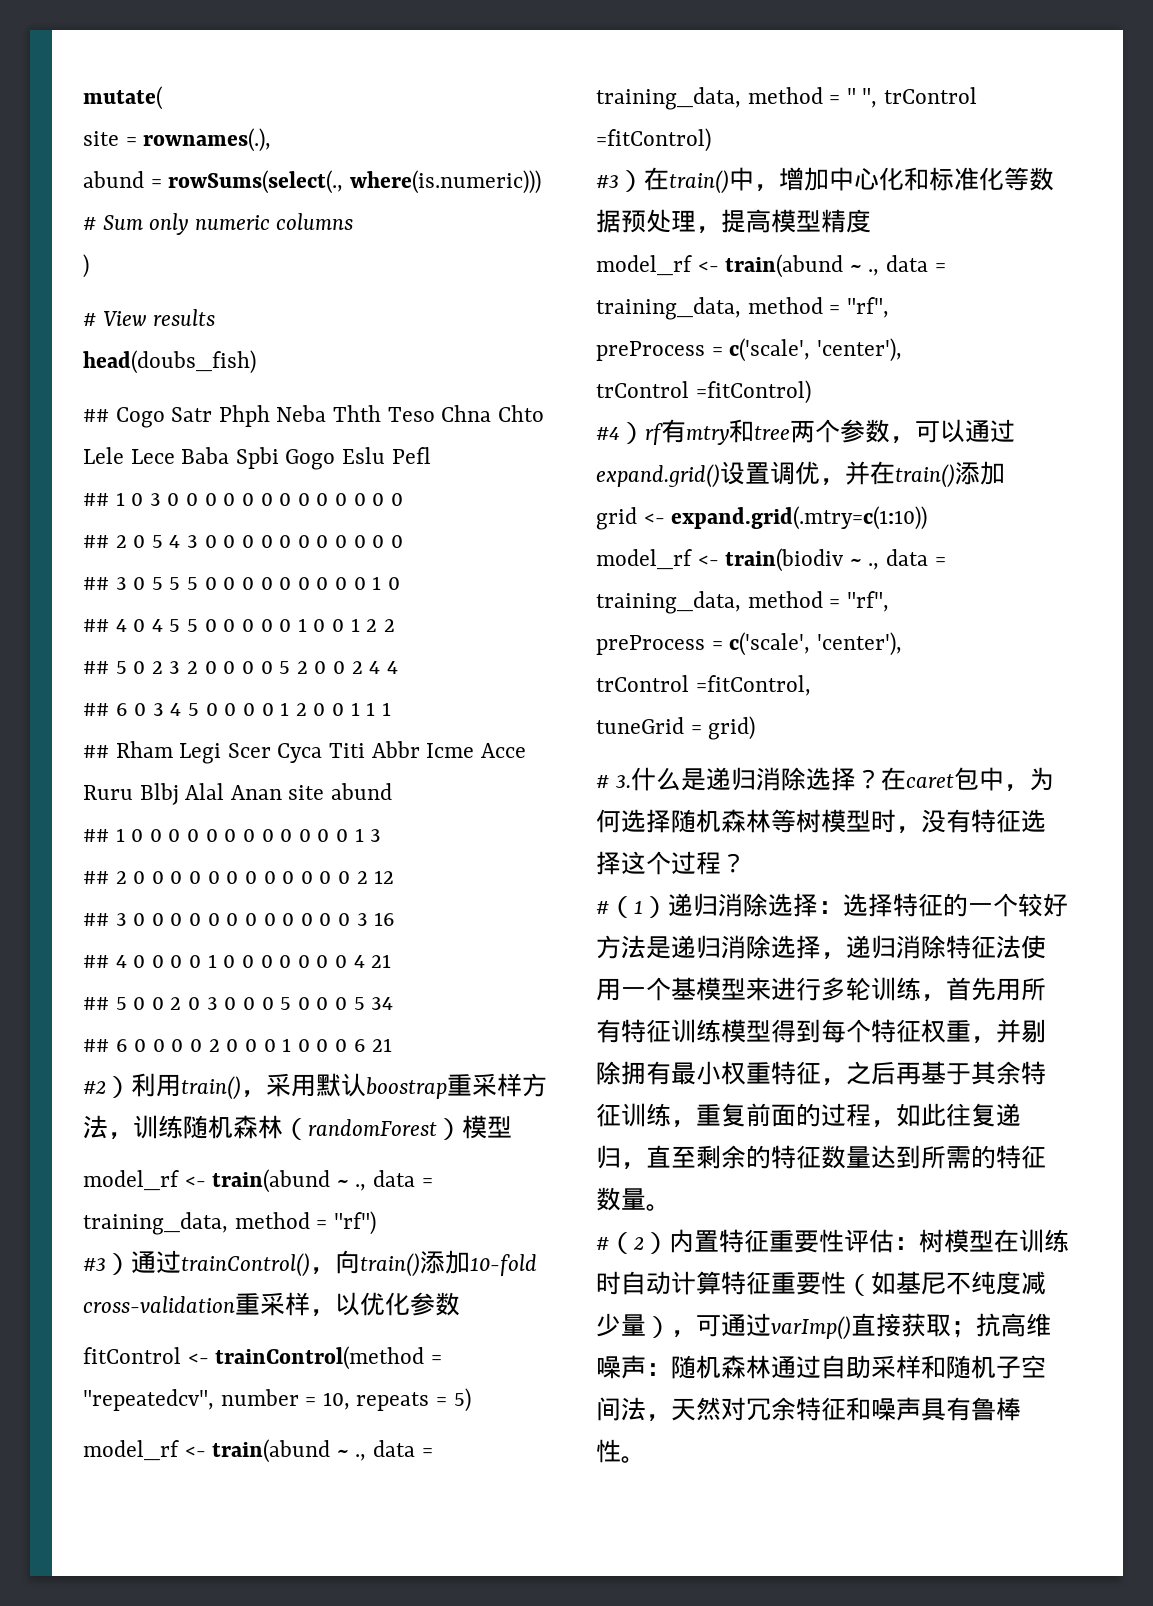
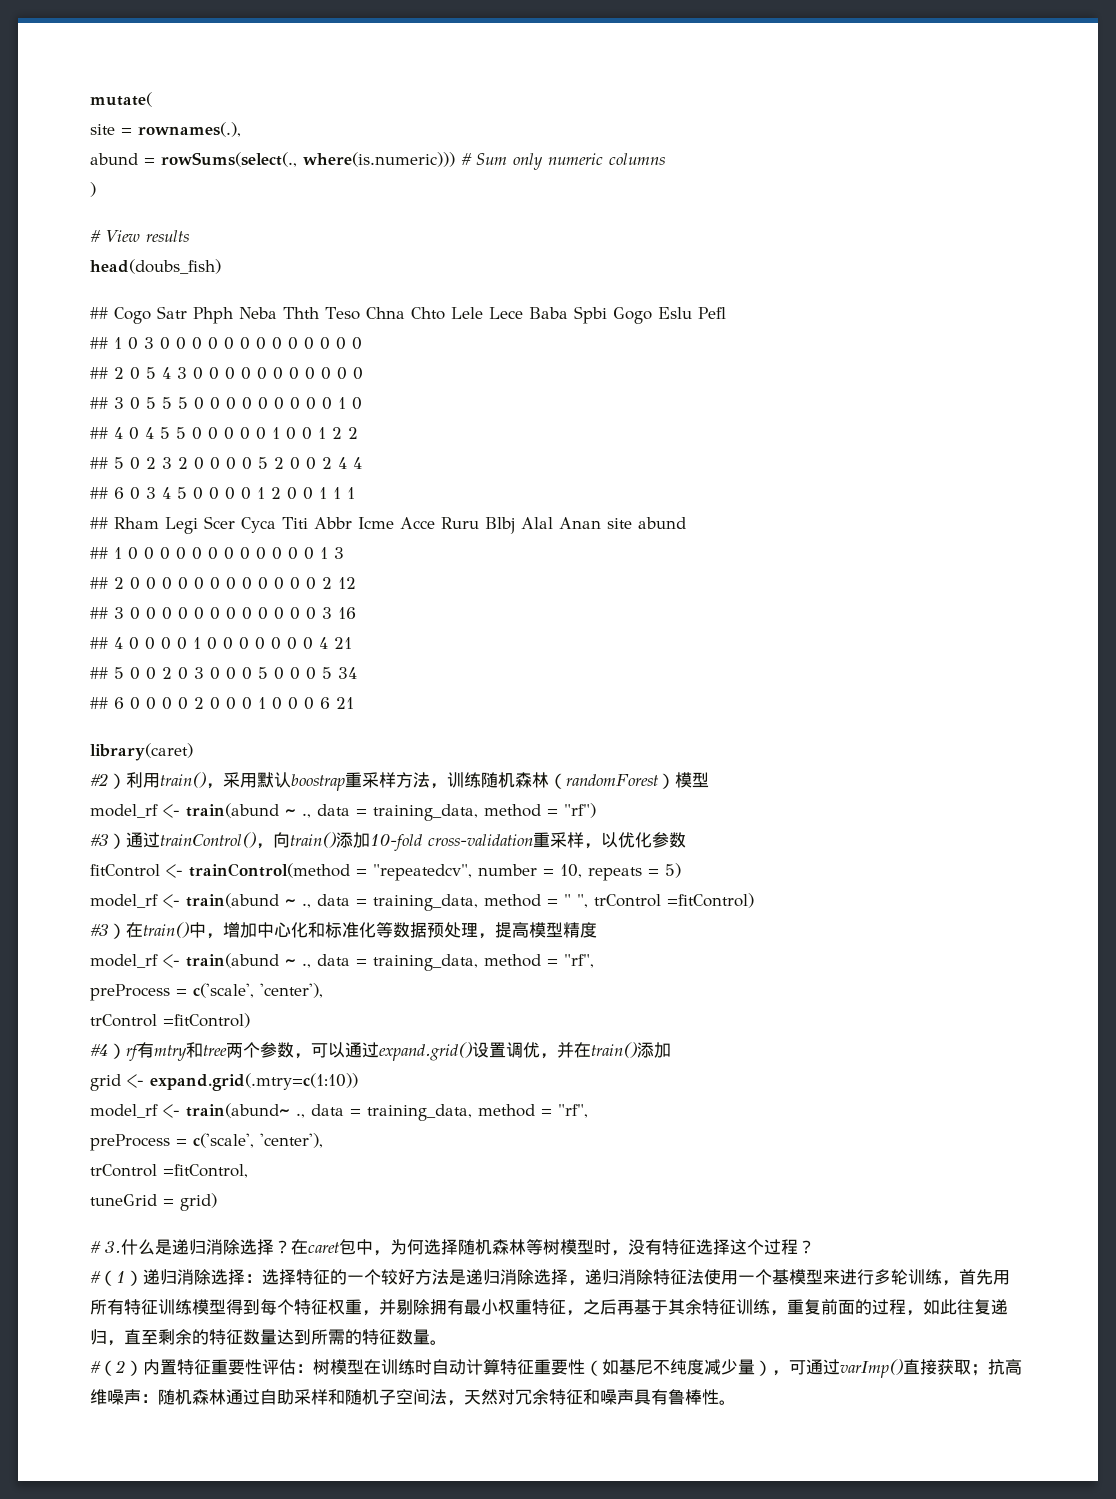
(393, 1045) none -> [90,743,193,761] // library(caret)
[725,548,862,572] train(biodiv ~ -> [186,1103,290,1118] train(abund~

